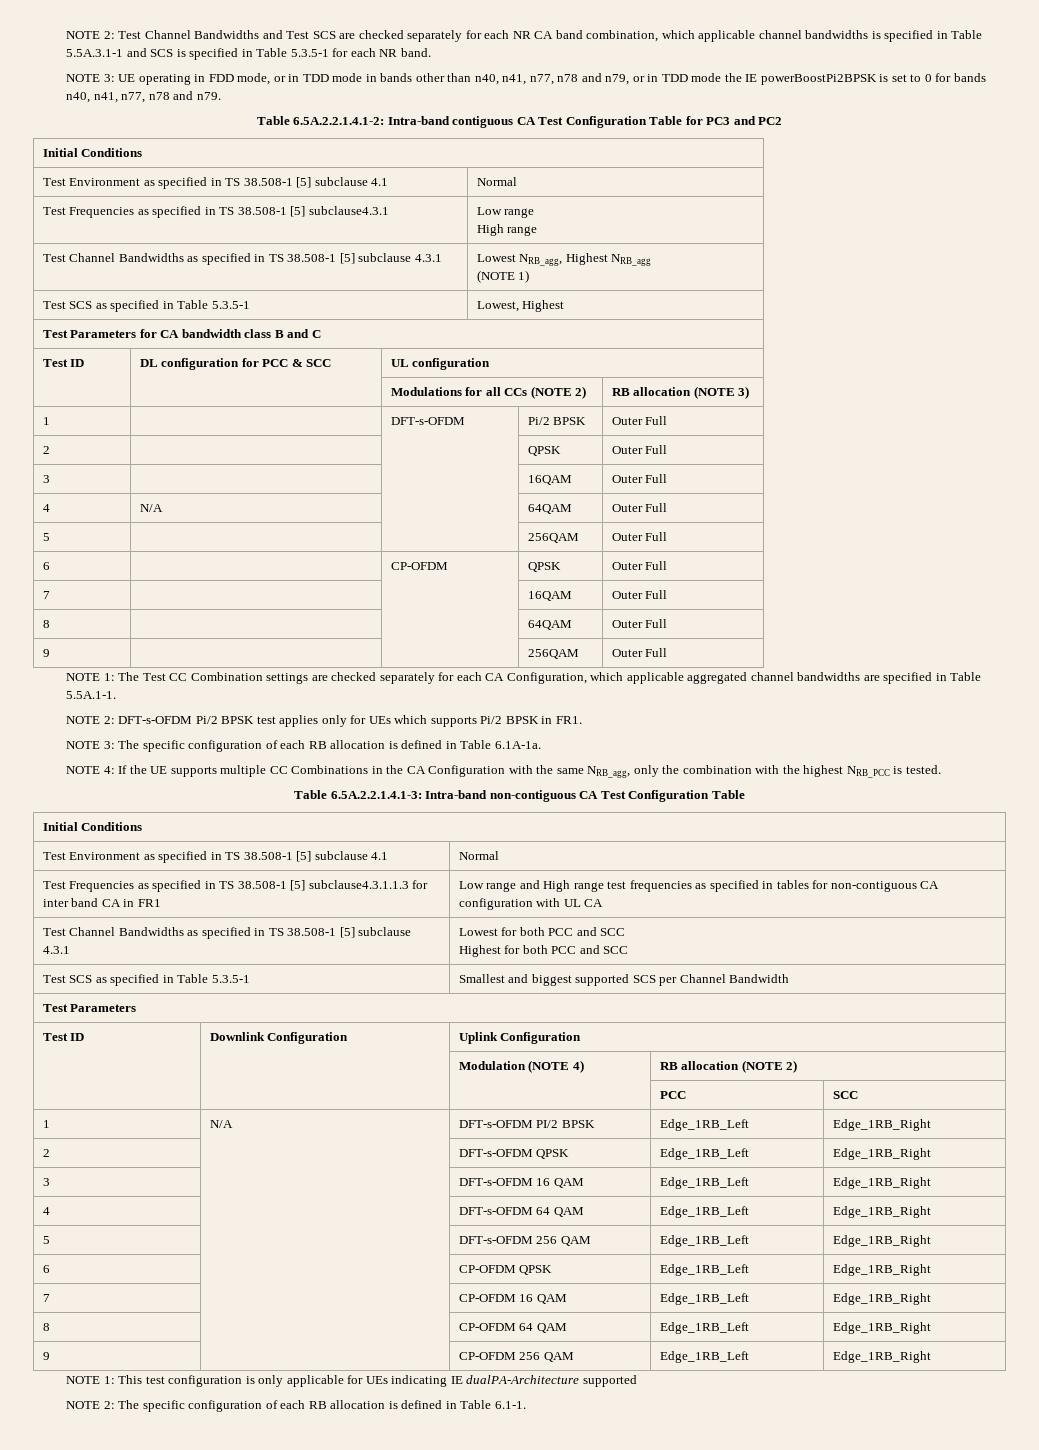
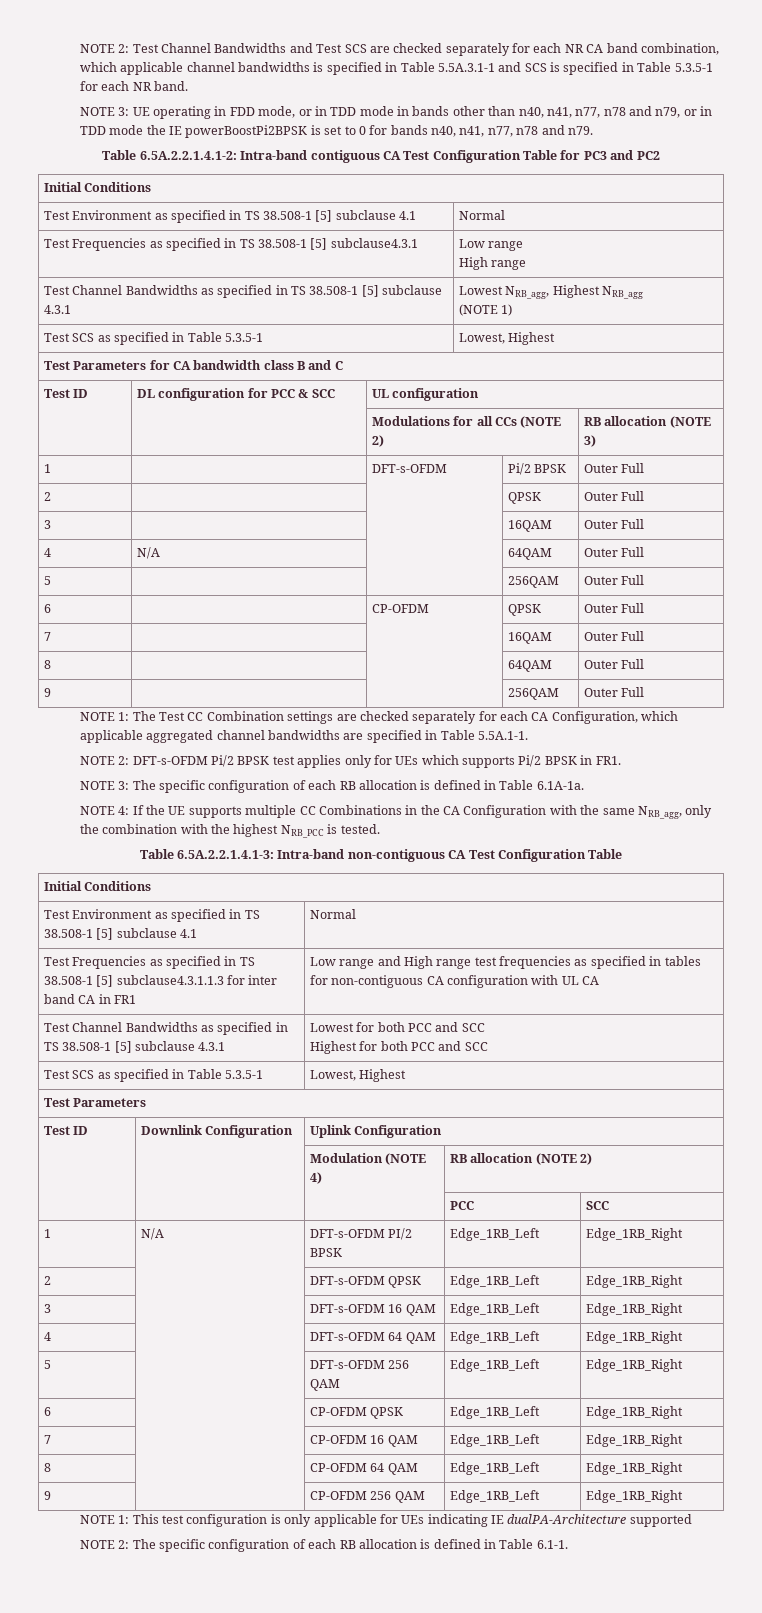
[458,974,790,986] Smallest and biggest supported SCS per Channel Bandwidth -> [309,1069,407,1082] Lowest, Highest

